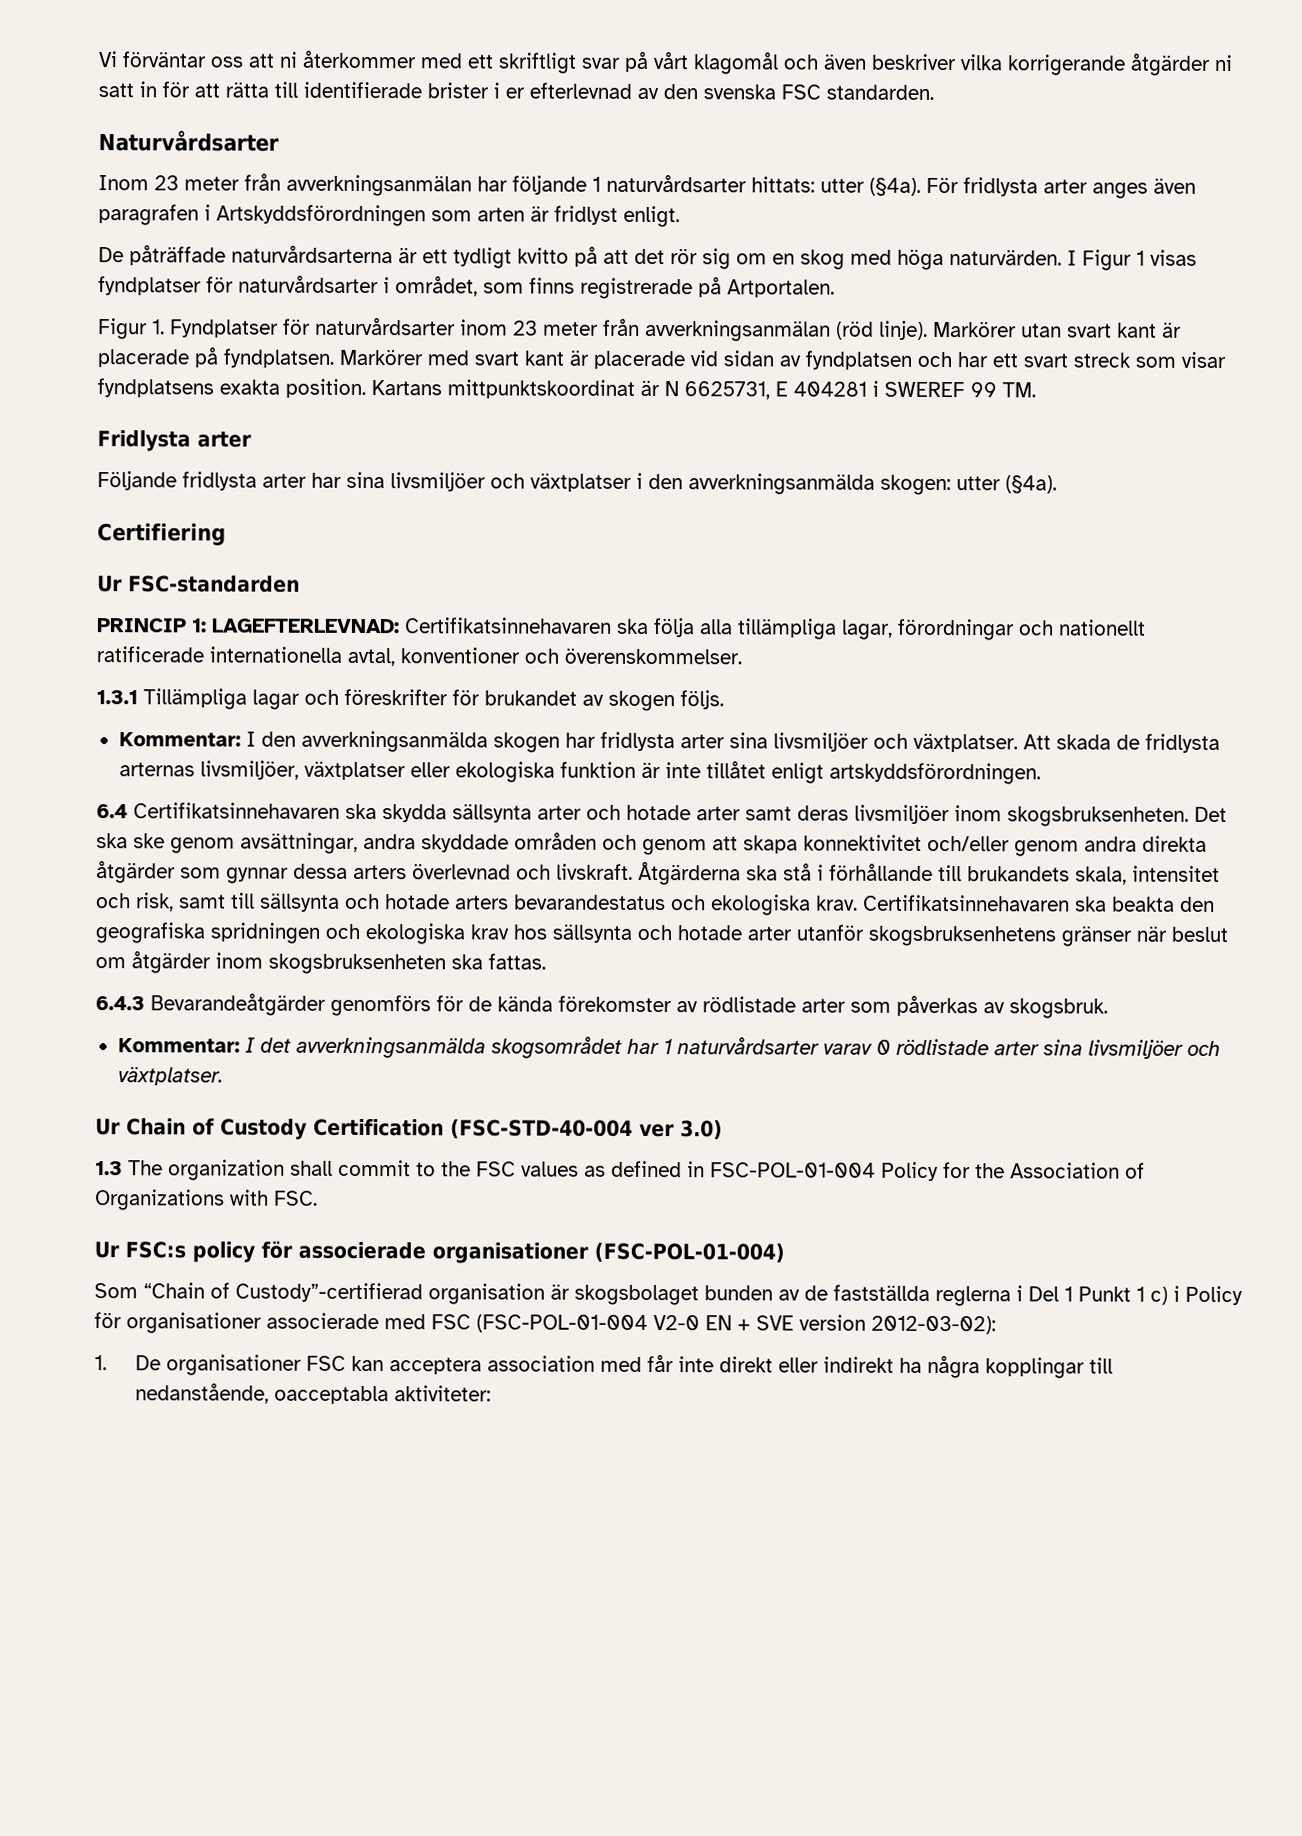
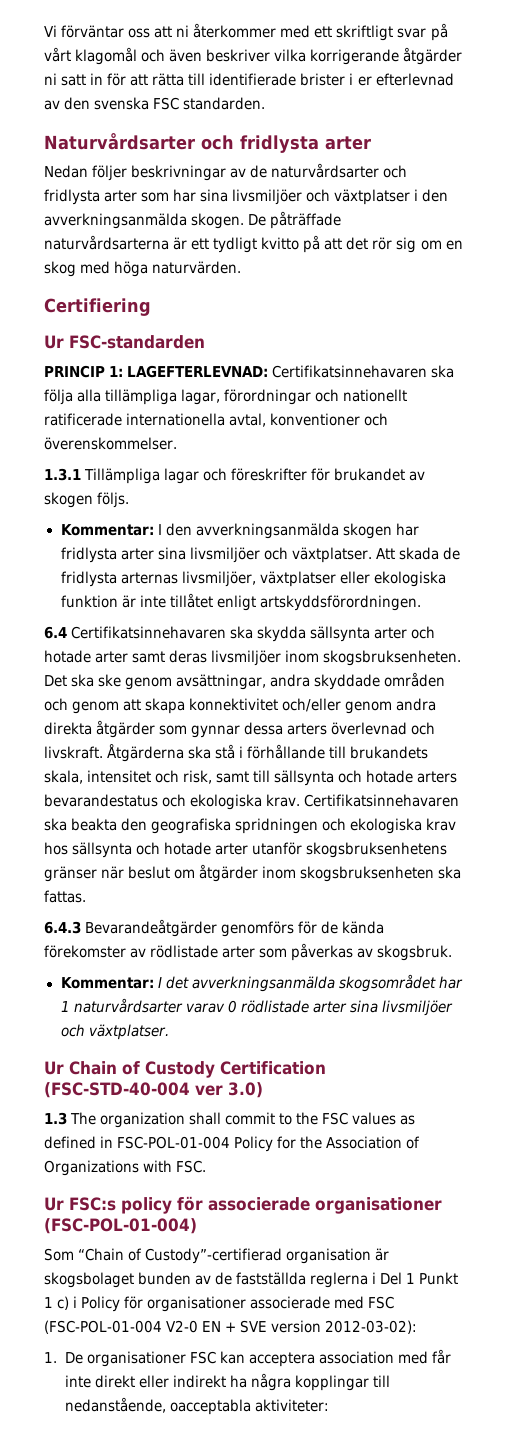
[98,173,1196,199] [98,204,680,228] // Inom 23 meter från avverkningsanmälan har följande 1 naturvårdsarter hittats: utter (§4a). För fridlysta arter anges även paragrafen i Artskyddsförordningen som arten är fridlyst enligt. // -> [201,135,371,153] [44,163,408,181] [44,189,449,205] [44,213,245,229] och fridlysta arter // Nedan följer beskrivningar av de naturvårdsarter och fridlysta arter som har sina livsmiljöer och växtplatser i den avverkningsanmälda skogen.
[1067,249,1197,271] [98,275,835,300] [98,317,1182,342] [97,347,1226,370] [97,378,1036,400] [97,430,252,452] [97,471,1057,496] I Figur 1 visas fyndplatser för naturvårdsarter i området, som finns registrerade på Artportalen. // Figur 1. Fyndplatser för naturvårdsarter inom 23 meter från avverkningsanmälan (röd linje). Markörer utan svart kant är placerade på fyndplatsen. Markörer med svart kant är placerade vid sidan av fyndplatsen och har ett svart streck som visar fyndplatsens exakta position. Kartans mittpunktskoordinat är N 6625731, E 404281 i SWEREF 99 TM. // Fridlysta arter // Följande fridlysta arter har sina livsmiljöer och växtplatser i den avverkningsanmälda skogen: utter (§4a). -> (242, 267) none

